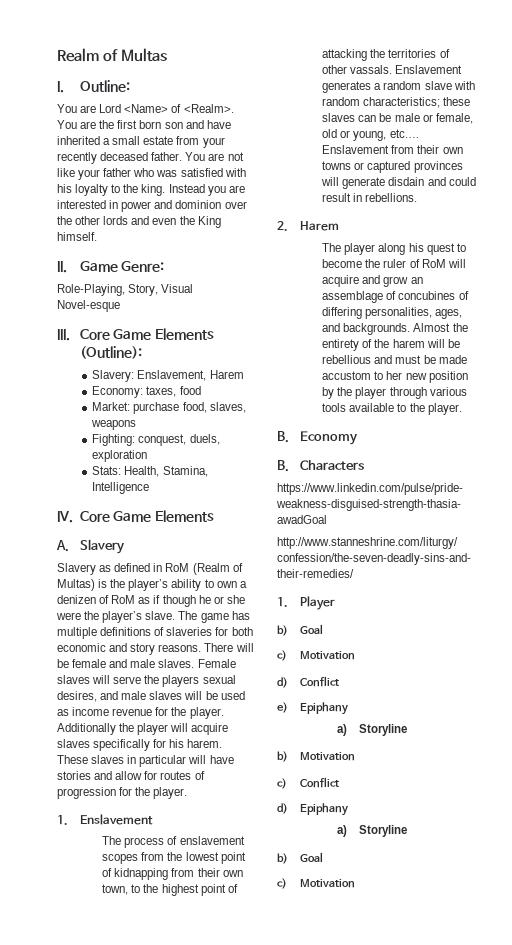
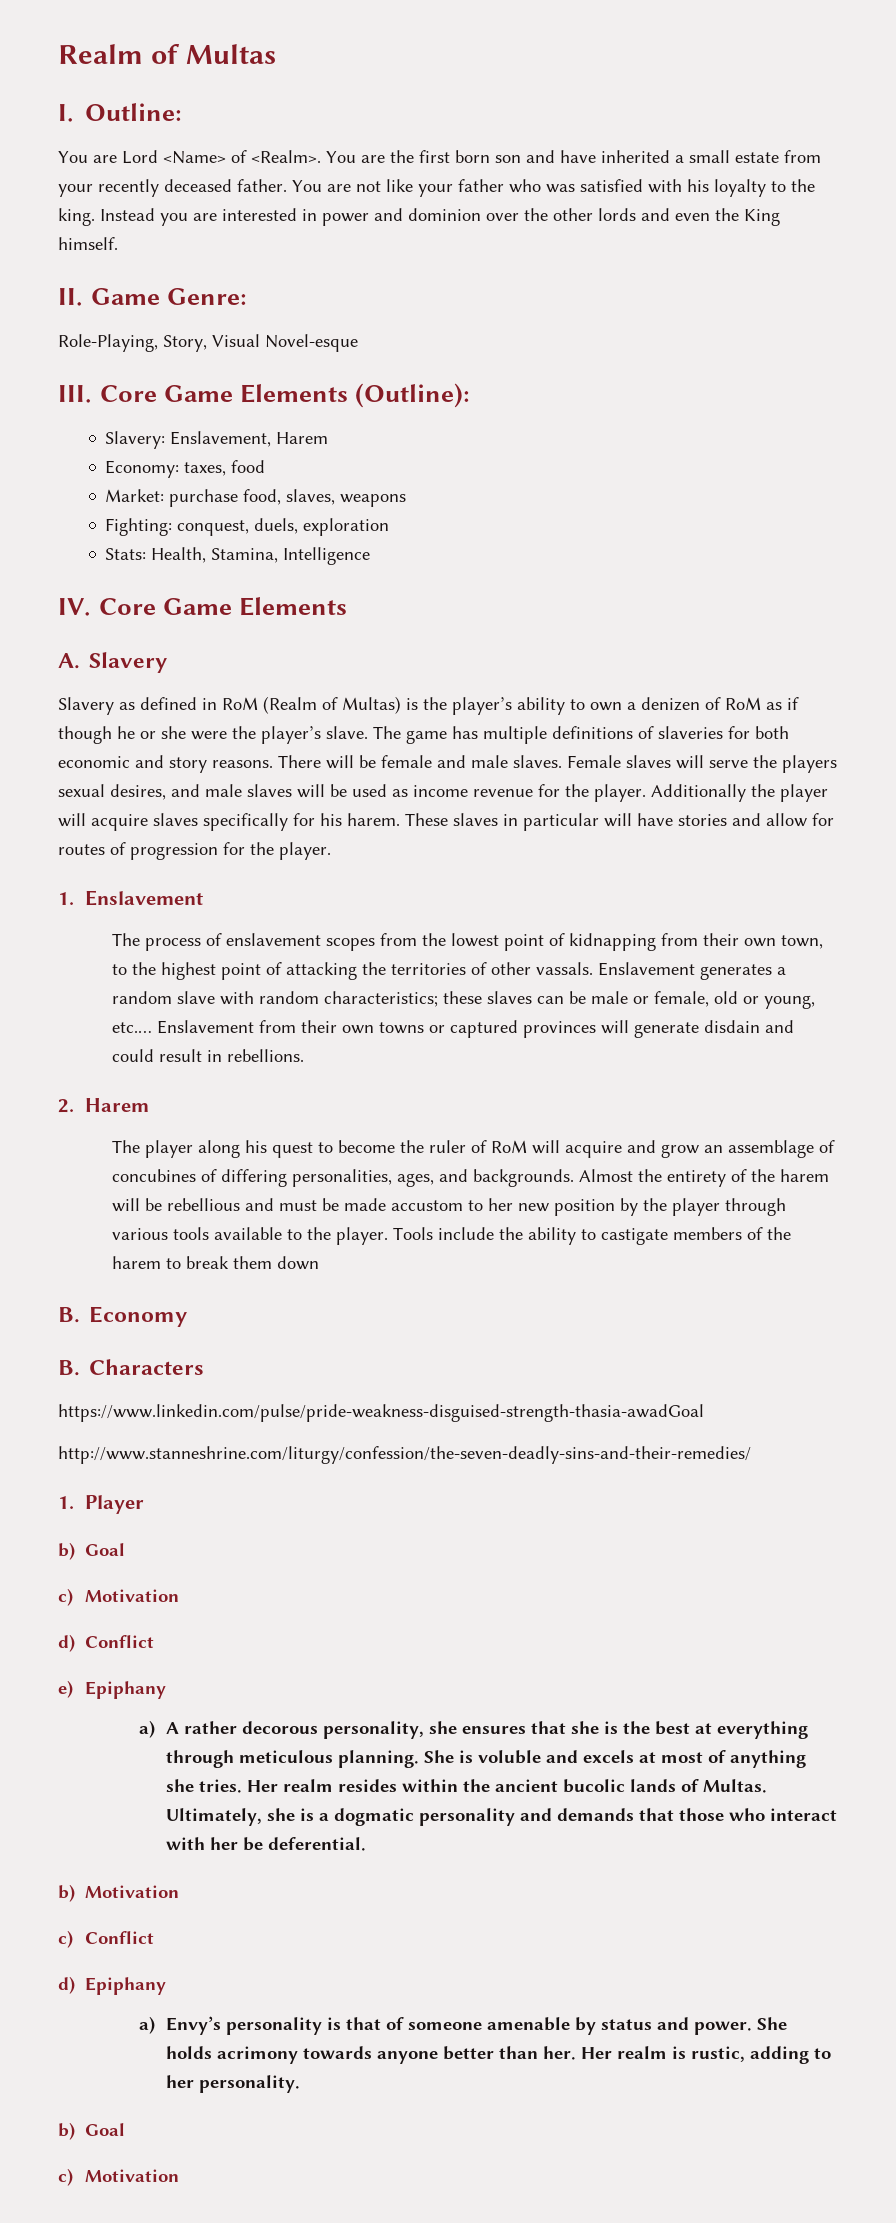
(462, 409) none -> [393,1227,792,1245] [112,1256,320,1270] Tools include the ability to castigate members of the harem to break them down
[359,724,408,736] Storyline -> [166,1721,809,1739] [166,1750,807,1768] [166,1779,768,1793] [166,1808,838,1826] [166,1837,367,1851] A rather decorous personality, she ensures that she is the best at everything through meticulous planning. She is voluble and excels at most of anything she tries. Her realm resides within the ancient bucolic lands of Multas. Ultimately, she is a dogmatic personality and demands that those who interact with her be deferential.
[359,825,408,837] Storyline -> [166,2016,788,2035] [166,2046,832,2064] [166,2075,301,2093] Envy’s personality is that of someone amenable by status and power. She holds acrimony towards anyone better than her. Her realm is rustic, adding to her personality.

